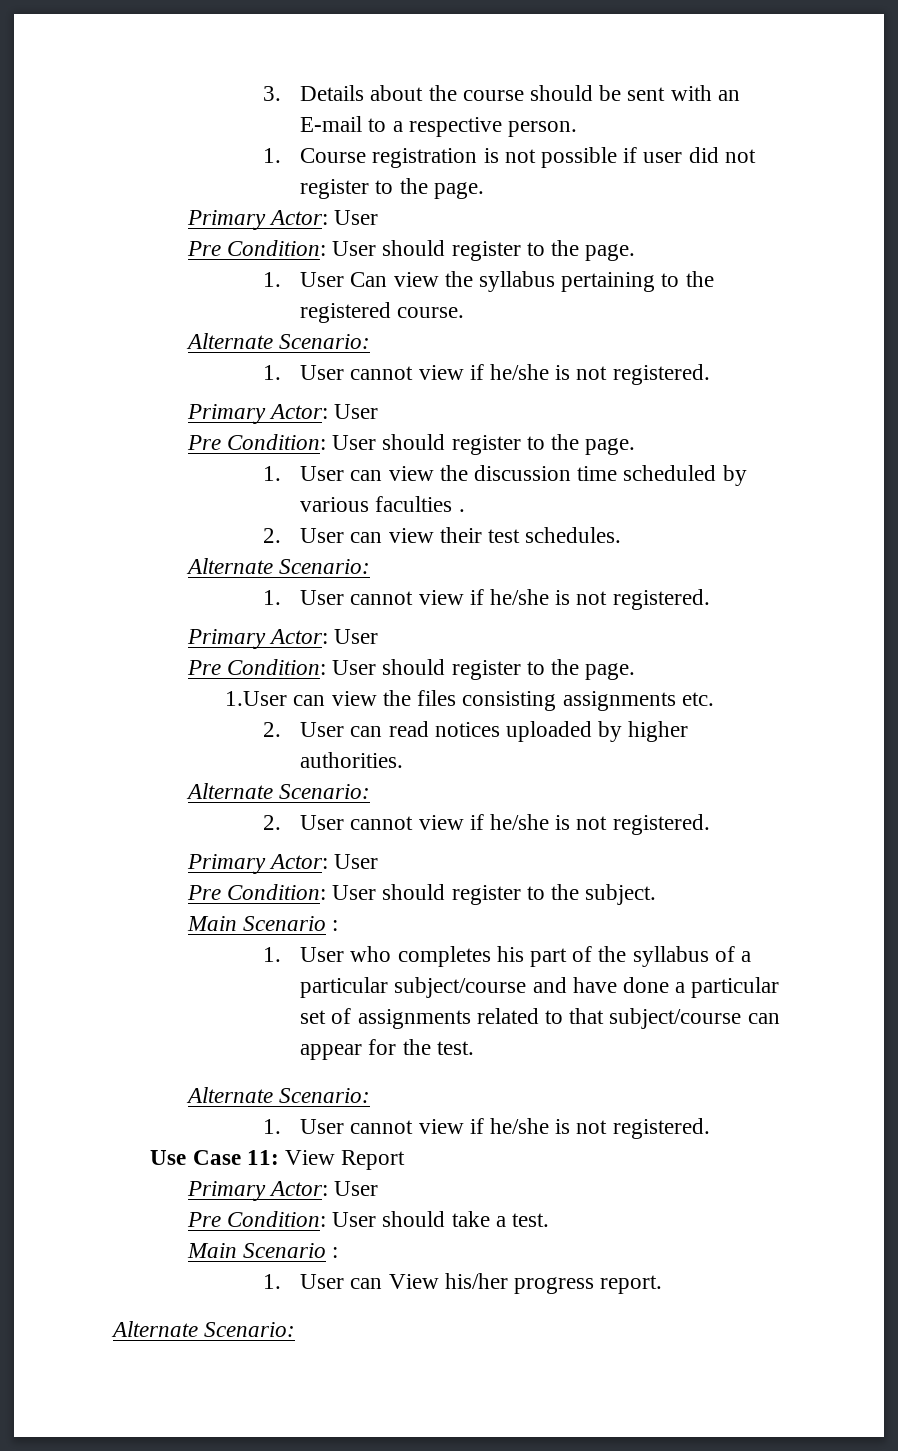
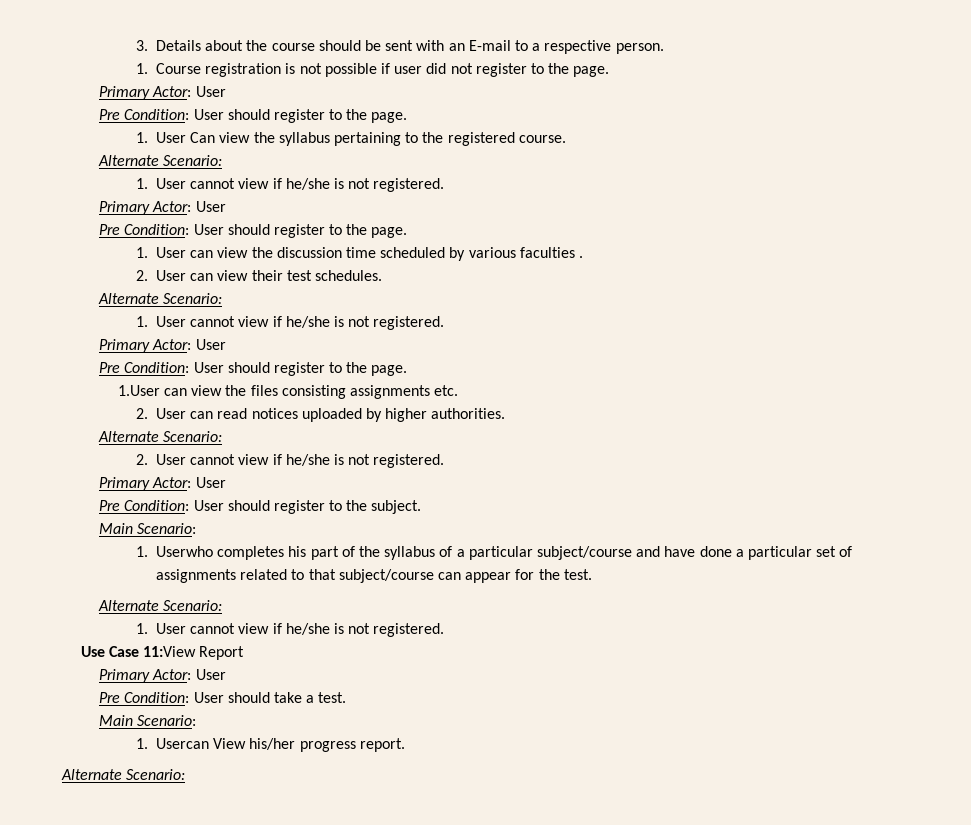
[243,916,339,931] [262,946,392,962] Scenario : // 1. User who -> [137,523,197,534] [136,546,214,557] Scenario: // 1. Userwho
[246,1150,336,1165] 11: View -> [142,646,196,657] 11:View
[243,1243,339,1258] [262,1274,383,1289] Scenario : // 1. User can -> [137,715,197,726] [136,738,210,749] Scenario: // 1. Usercan

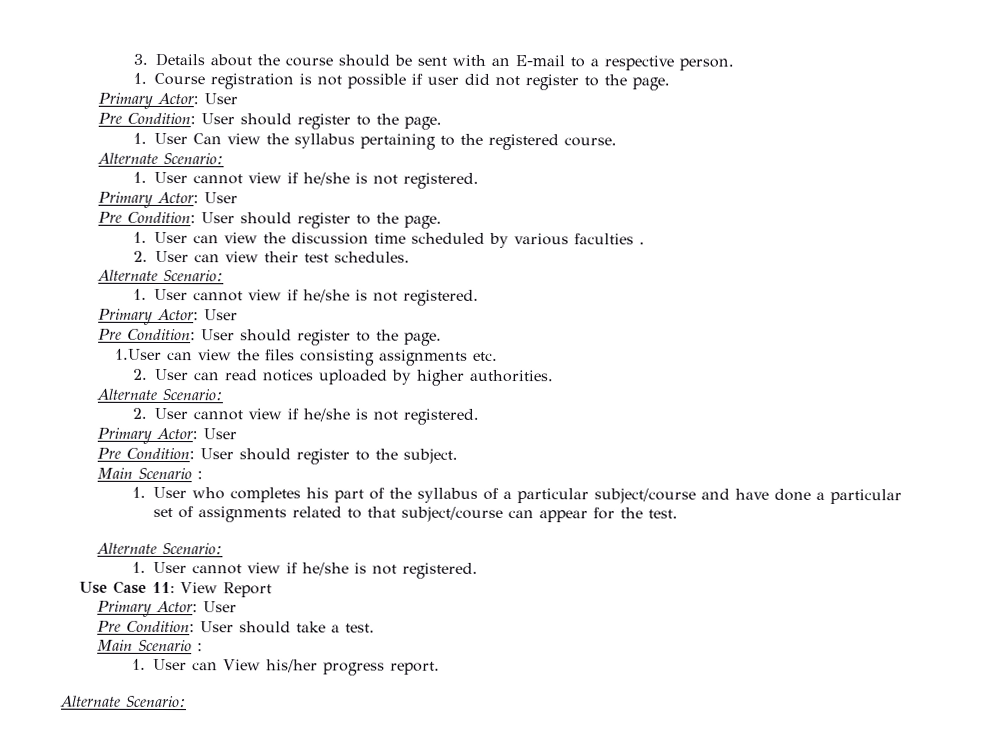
[137,523,197,534] [136,546,214,557] Scenario: // 1. Userwho -> [137,467,203,480] [132,486,226,500] Scenario : // 1. User who
[142,646,196,657] 11:View -> [151,581,218,594] 11: View
[137,715,197,726] [136,738,210,749] Scenario: // 1. Usercan -> [137,639,203,652] [132,658,219,671] Scenario : // 1. User can

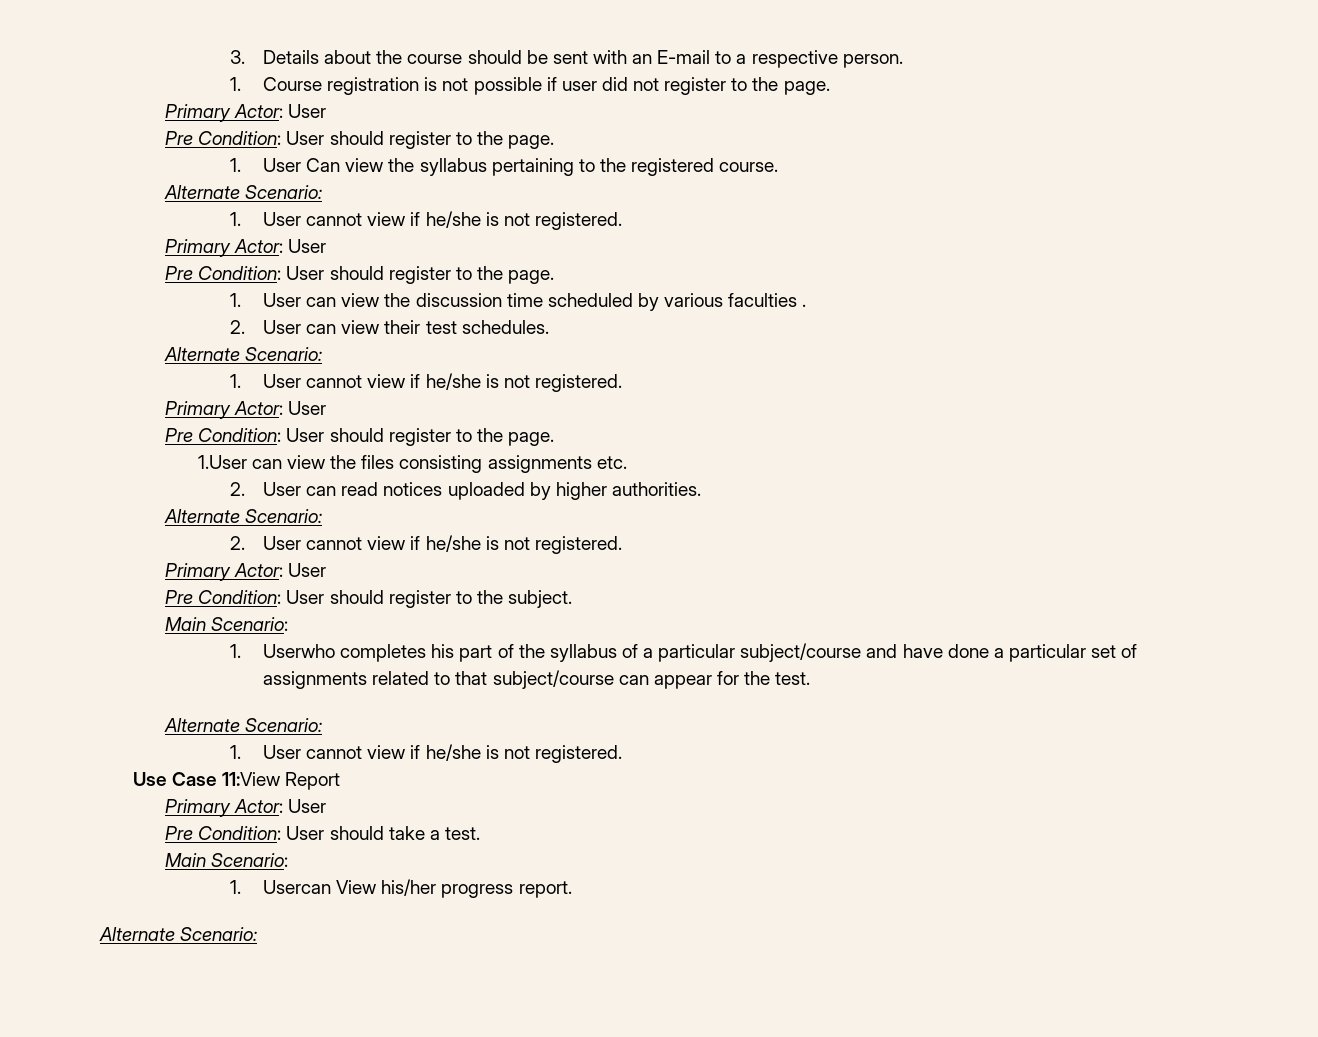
[137,467,203,480] [132,486,226,500] Scenario : // 1. User who -> [211,617,289,631] [230,644,336,658] Scenario: // 1. Userwho
[151,581,218,594] 11: View -> [221,772,280,786] 11:View
[137,639,203,652] [132,658,219,671] Scenario : // 1. User can -> [211,853,289,867] [230,880,332,894] Scenario: // 1. Usercan

